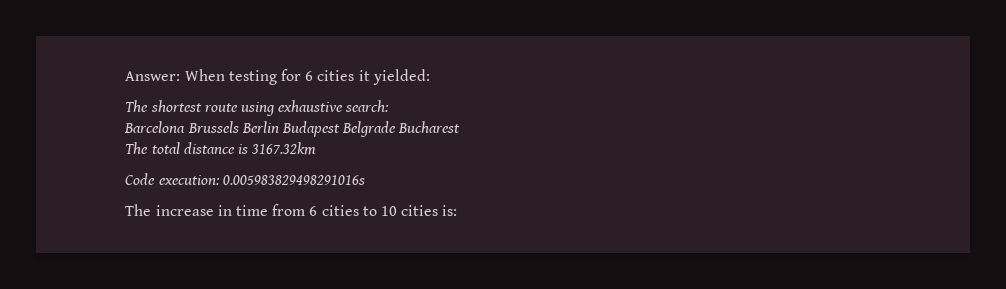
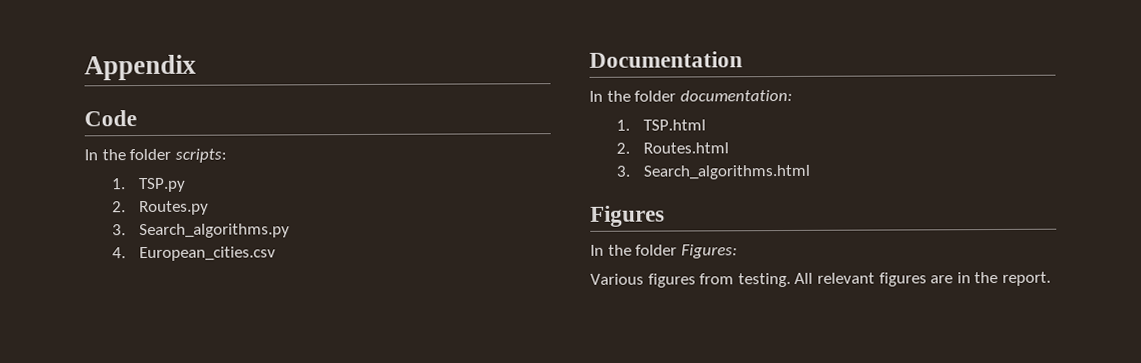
[125,69,430,85] [125,100,390,116] [124,121,461,137] [125,142,317,155] [125,173,365,185] [125,204,458,216] Answer: When testing for 6 cities it yielded: // The shortest route using exhaustive search: // Barcelona Brussels Berlin Budapest Belgrade Bucharest // The total distance is 3167.32km // Code execution: 0.005983829498291016s // The increase in time from 6 cities to 10 cities is: -> [84,54,197,81] [84,110,137,127] [84,148,227,163] [111,177,187,193] [112,200,210,216] [112,223,291,239] [112,246,277,262] [589,51,743,68] [589,89,793,102] [616,119,707,131] [616,142,730,154] [616,164,811,180] [590,205,665,227] [590,244,738,259] [590,271,1051,288] Appendix // Code // In the folder scripts: // 1. TSP.py // 2. Routes.py // 3. Search_algorithms.py // 4. European_cities.csv // Documentation // In the folder documentation: // 1. TSP.html // 2. Routes.html // 3. Search_algorithms.html // Figures // In the folder Figures: // Various figures from testing. All relevant figures are in the report.

